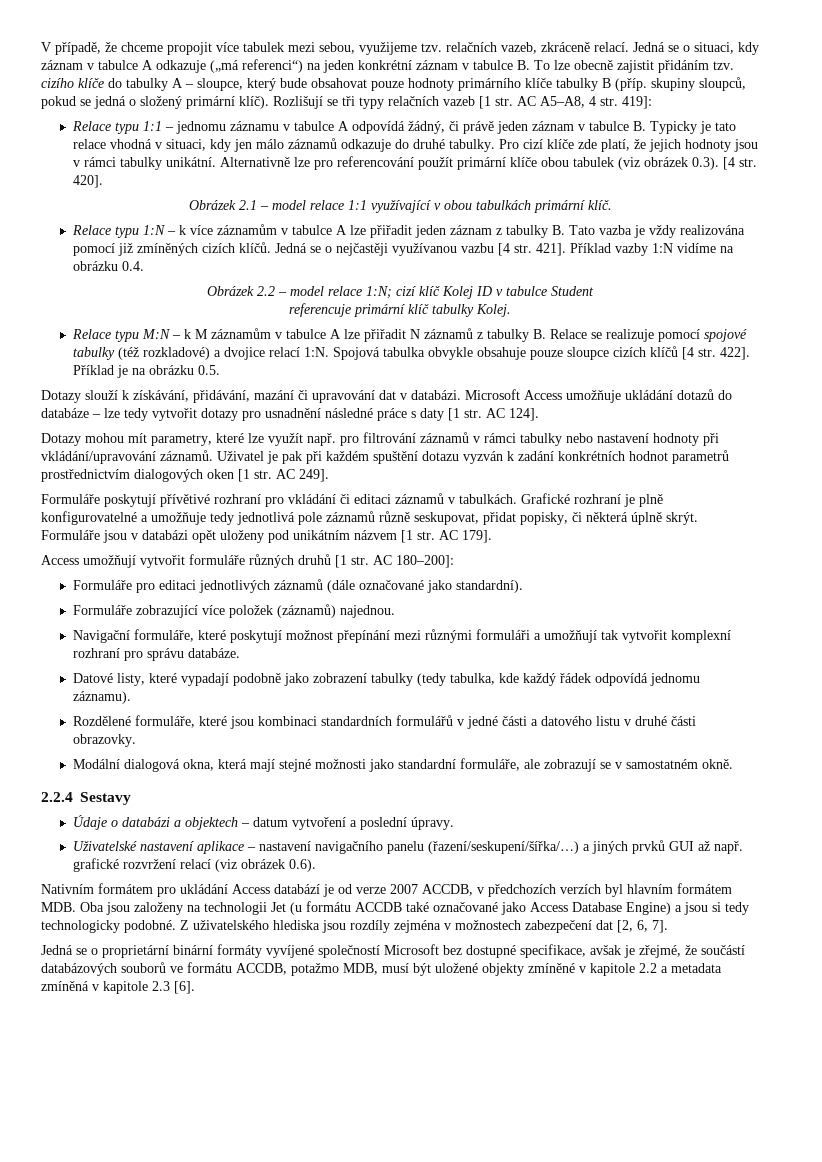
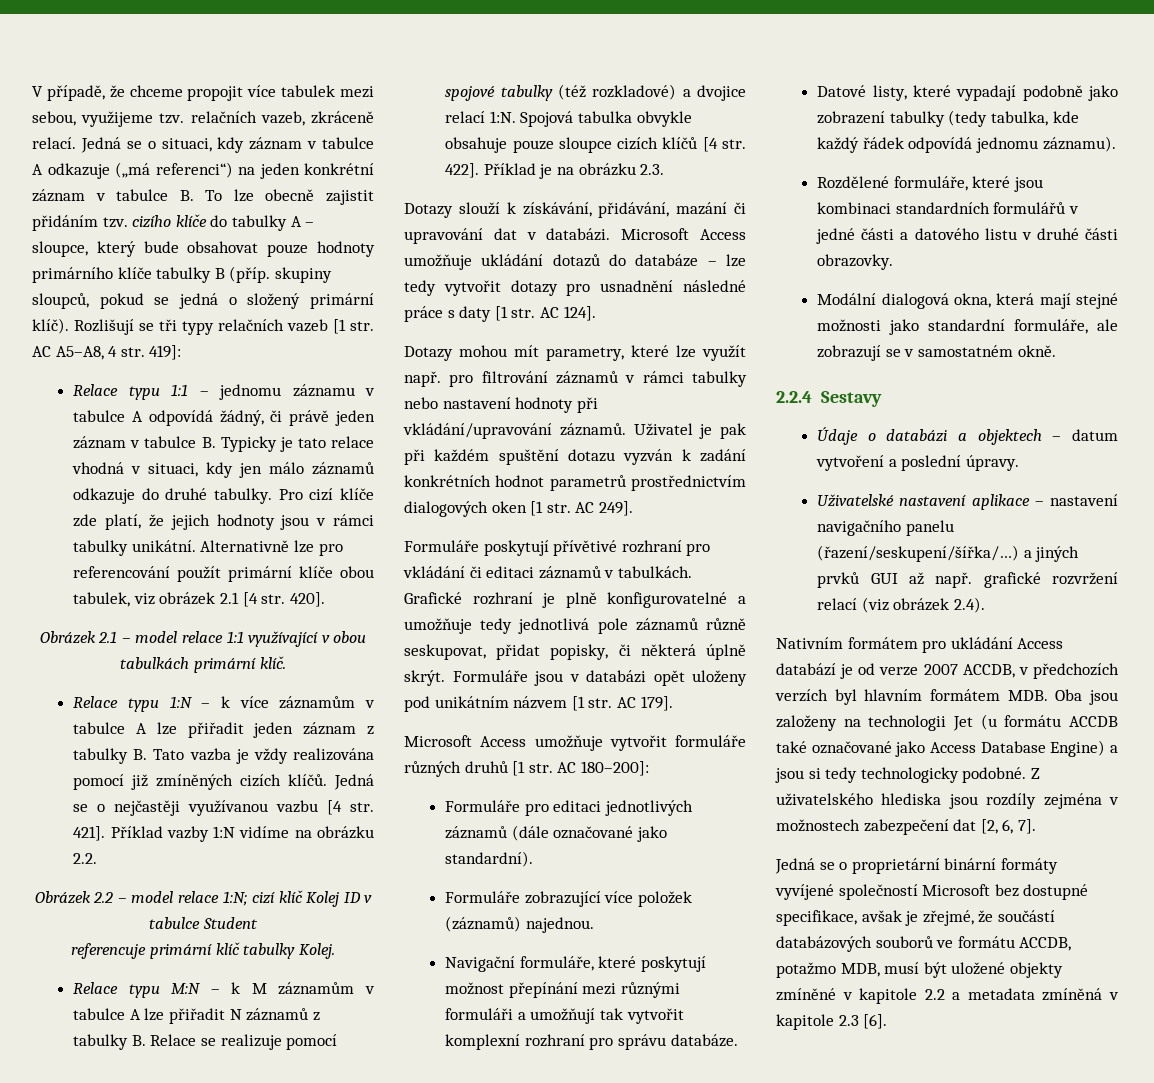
[572,157,719,170] tabulek (viz obrázek 0.3). -> [73,592,239,607] tabulek, viz obrázek 2.1
[121,261,144,271] 0.4. -> [73,853,98,864] 2.2.
[197,365,220,375] 0.5. -> [640,164,665,175] 2.3.
[41,555,136,568] Access umožňují -> [404,735,603,751] Microsoft Access umožňuje
[288,859,316,872] 0.6). -> [953,597,985,613] 2.4).

